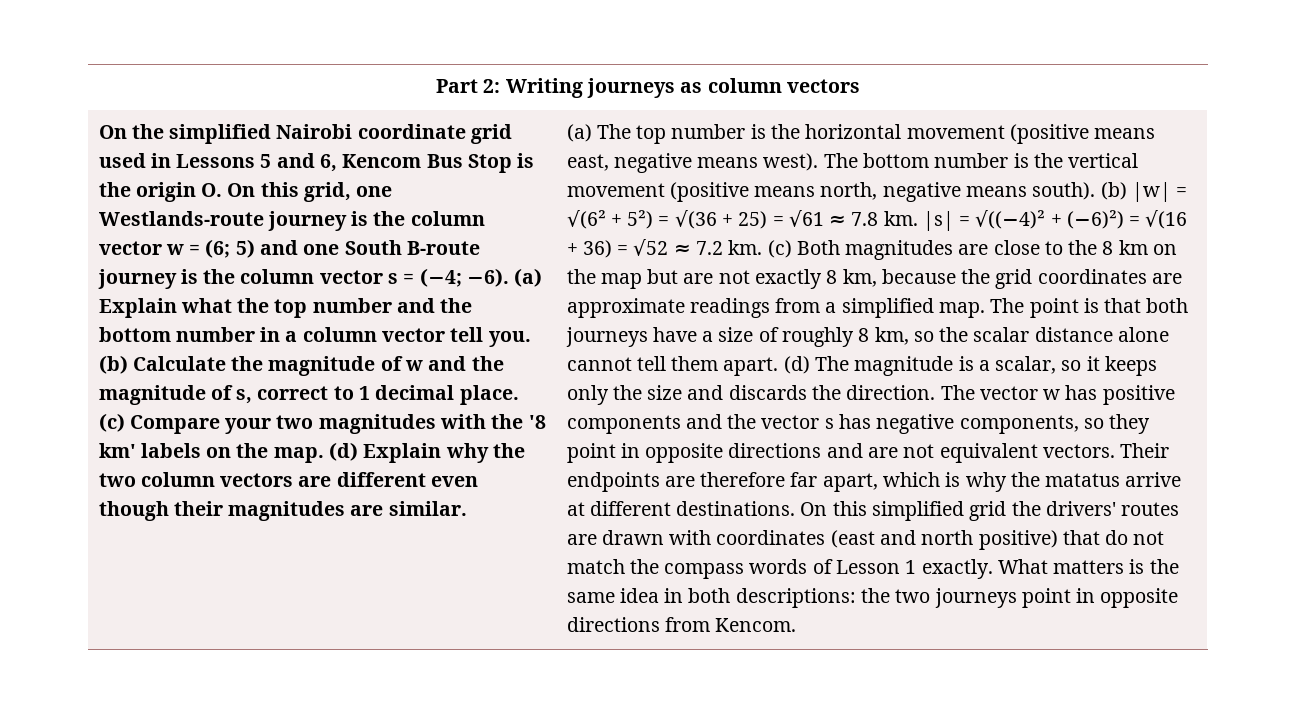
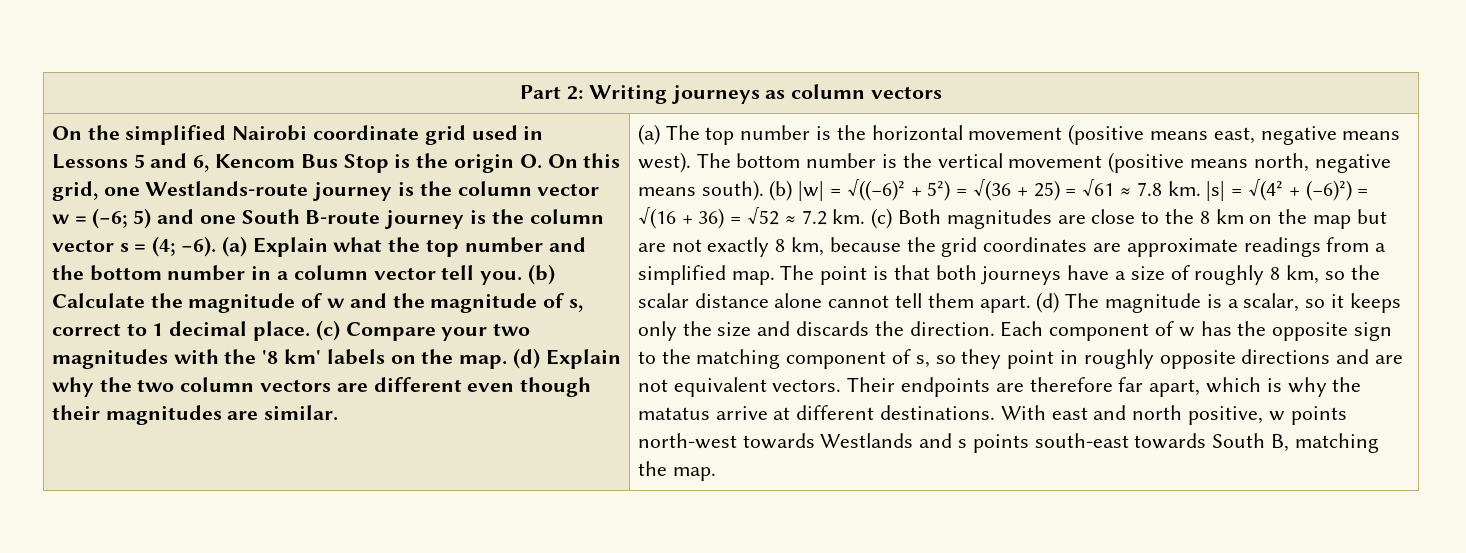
[205,239,231,258] (6; -> [92,208,128,229] (−6;
[419,268,462,287] (−4; -> [152,236,176,257] (4;
[566,210,606,229] √(6² -> [846,179,905,201] √((−6)²
[975,210,1046,229] √((−4)² -> [1248,179,1284,201] √(4²
[940,385,1175,405] [566,414,1079,434] The vector w has positive components and the vector s has negative components, -> [1000,321,1393,341] [637,349,930,369] Each component of w has the opposite sign to the matching component of s,
(640, 450) none -> [1083,349,1154,369] roughly
[800,501,1180,521] [566,530,1165,550] [566,559,1179,579] [566,588,1179,608] [566,617,797,632] On this simplified grid the drivers' routes are drawn with coordinates (east and north positive) that do not match the compass words of Lesson 1 exactly. What matters is the same idea in both descriptions: the two journeys point in opposite directions from Kencom. -> [1000,405,1347,425] [637,433,1379,453] [637,461,716,481] With east and north positive, w points north-west towards Westlands and s points south-east towards South B, matching the map.

